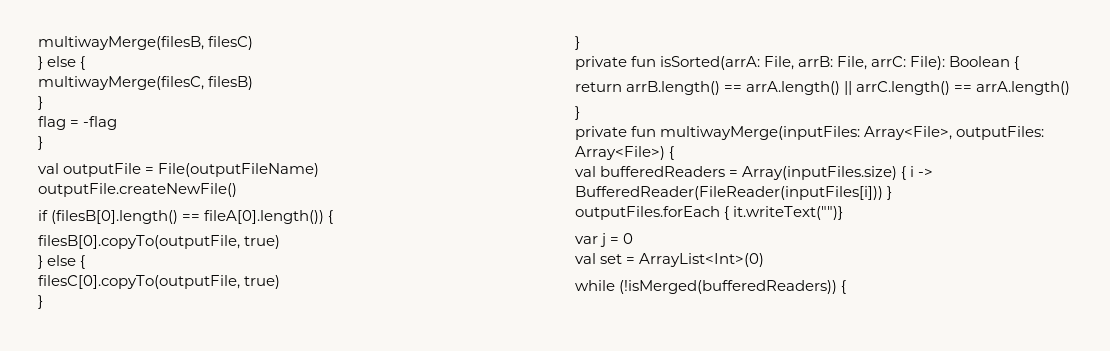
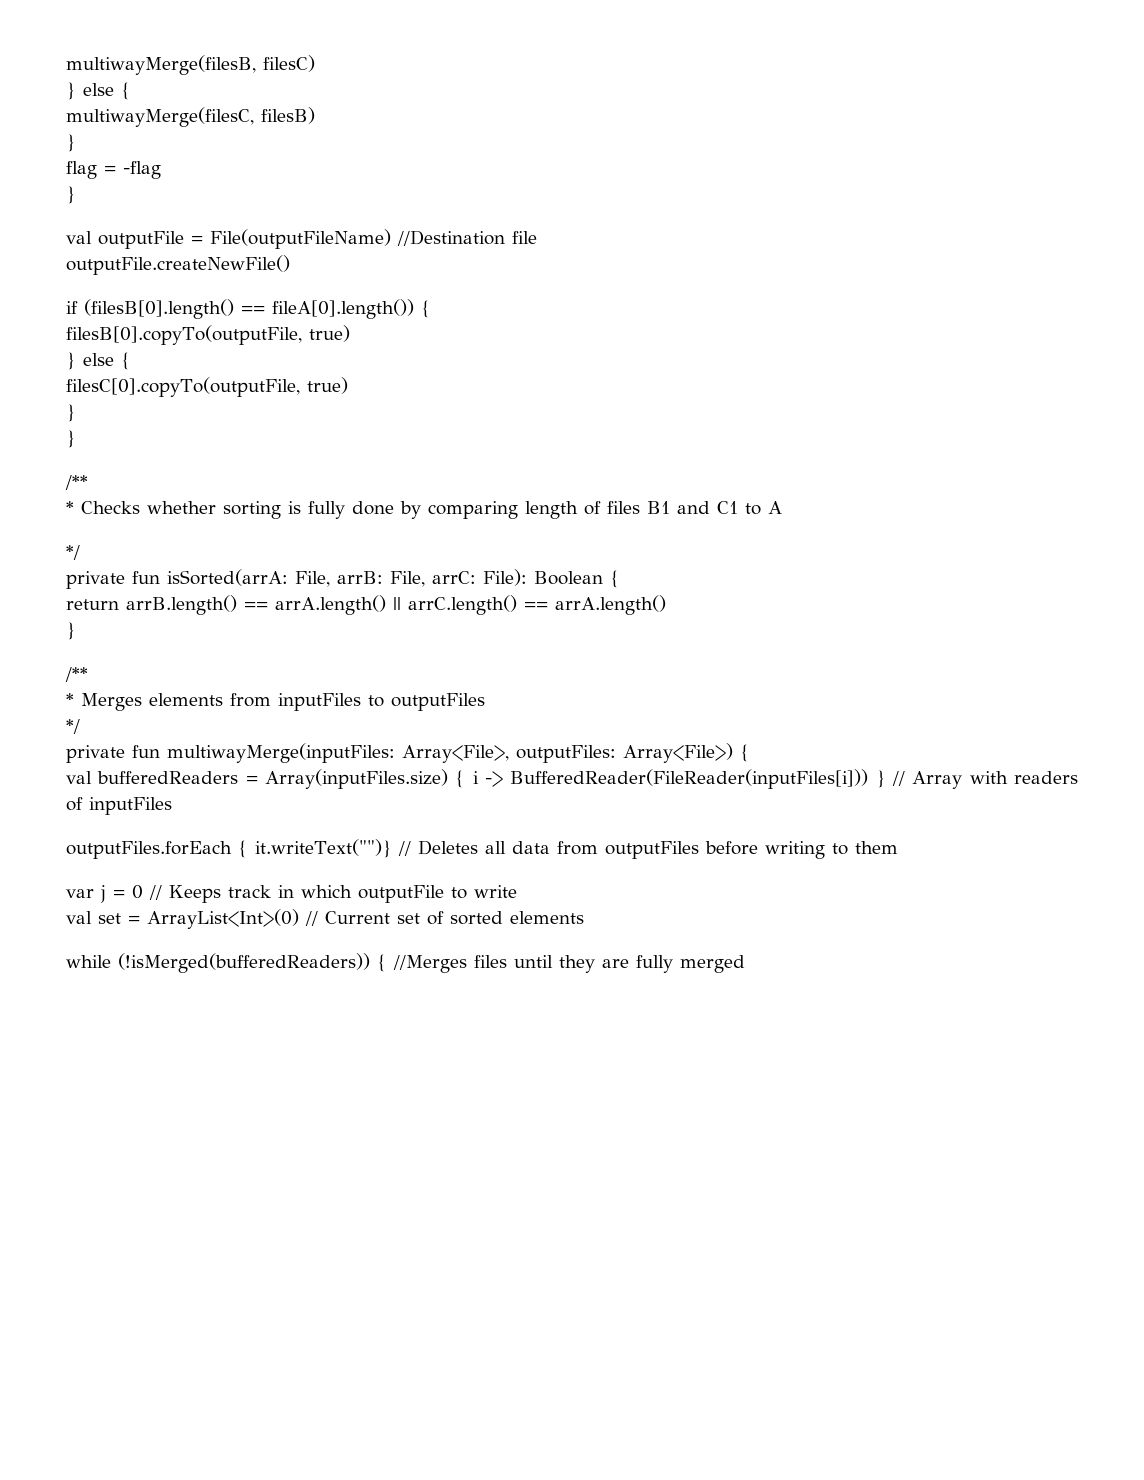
(320, 170) none -> [397,230,537,246] //Destination file
(580, 43) none -> [65,475,88,490] [66,501,782,519] [66,545,80,560] // /** // * Checks whether sorting is fully done by comparing length of files B1 and C1 to A // */
(580, 113) none -> [65,667,88,682] [66,693,485,711] [66,719,80,734] // /** // * Merges elements from inputFiles to outputFiles // */
[575,206,844,220] [575,233,634,247] [575,253,765,267] [575,280,847,294] // outputFiles.forEach { it.writeText("")} // var j = 0 // val set = ArrayList<Int>(0) // while (!isMerged(bufferedReaders)) { -> [892,771,1078,789] [66,797,172,815] [66,839,898,859] [66,885,517,903] [66,909,584,929] [66,953,745,973] // Array with readers of inputFiles // outputFiles.forEach { it.writeText("")} // Deletes all data from outputFiles before writing to them // var j = 0 // Keeps track in which outputFile to write // val set = ArrayList<Int>(0) // Current set of sorted elements // while (!isMerged(bufferedReaders)) { //Merges files until they are fully merged

